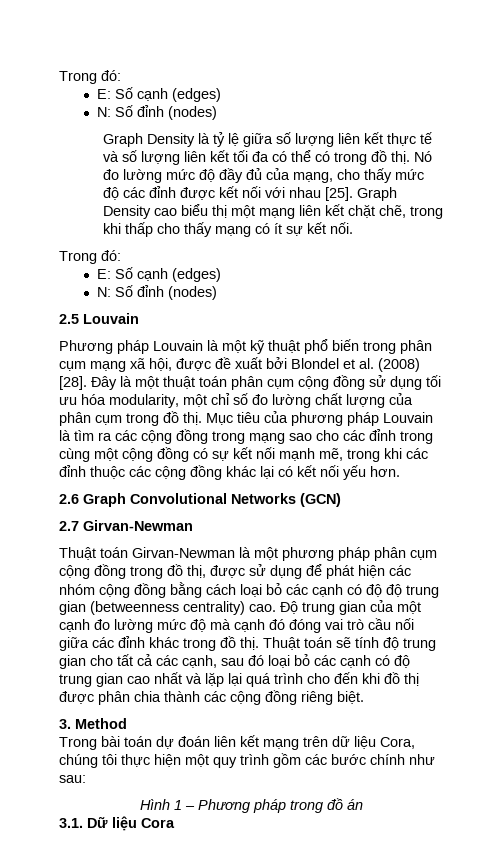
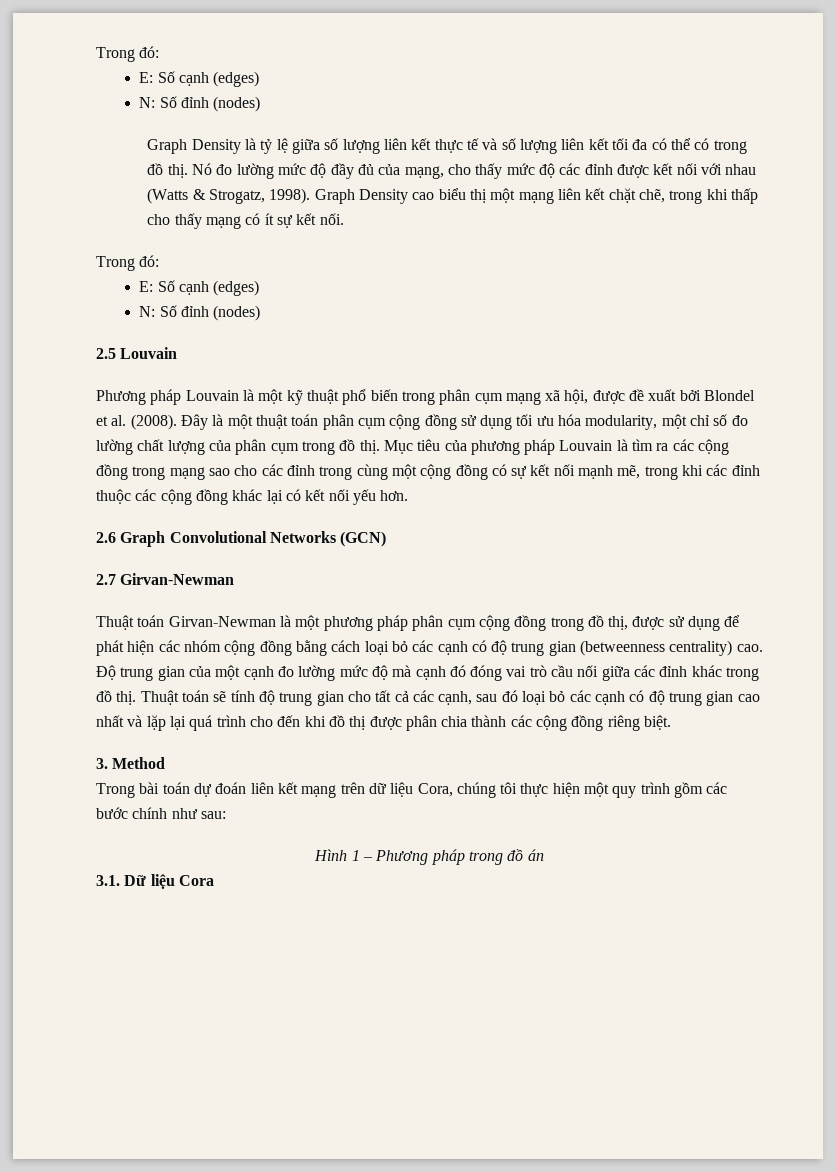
[325,187,354,201] [25]. -> [147,188,311,204] (Watts & Strogatz, 1998).
[378,358,420,372] [59,376,87,390] (2008) [28]. -> [130,414,177,430] (2008).
[386,584,402,597] độ -> (508, 647) none

